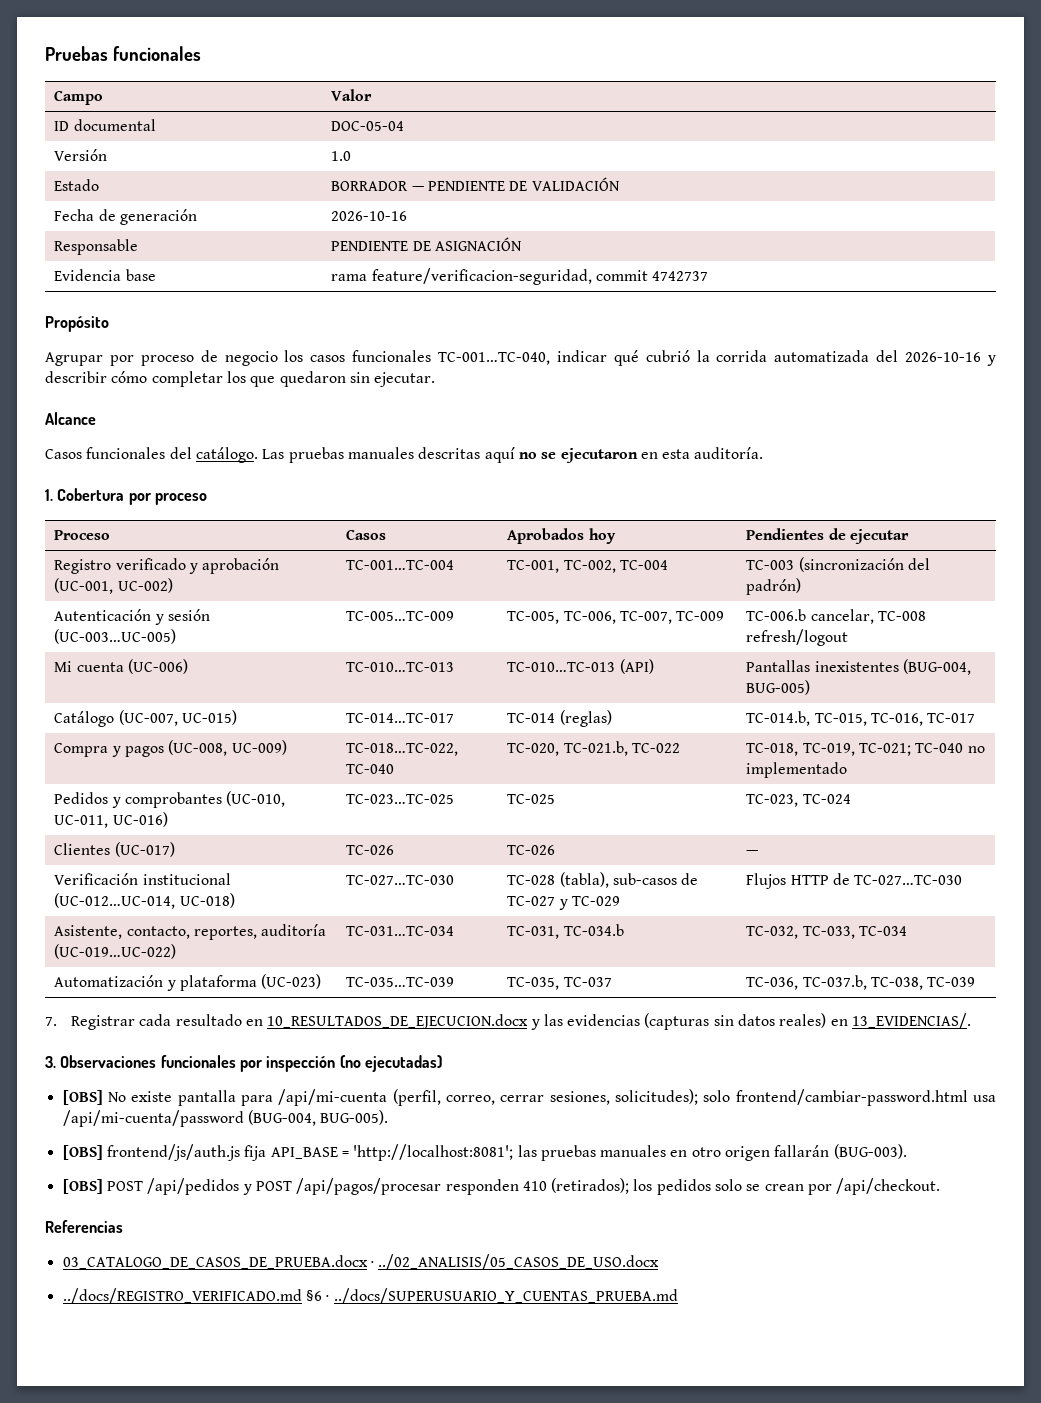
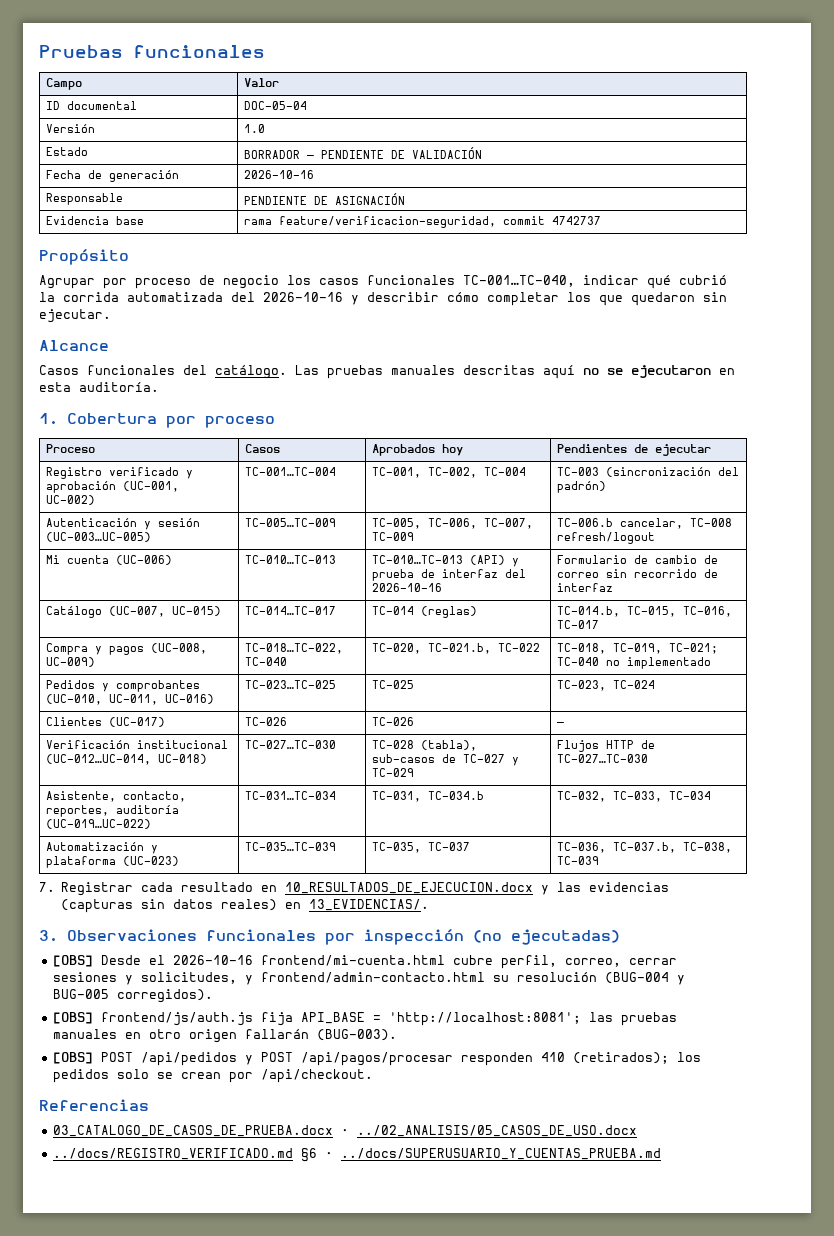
[746,659,972,675] [746,680,811,695] | Pantallas inexistentes (BUG-004, BUG-005) -> [512,558,520,567] [372,569,527,581] [372,583,443,592] [557,555,719,564] [557,569,719,578] [557,583,614,592] y prueba de interfaz del 2026-10-16 | Formulario de cambio de correo sin recorrido de interfaz
[107,1089,996,1106] [62,1110,389,1127] No existe pantalla para /api/mi-cuenta (perfil, correo, cerrar sesiones, solicitudes); solo frontend/cambiar-password.html usa /api/mi-cuenta/password (BUG-004, BUG-005). -> [100,955,677,969] [52,972,685,985] [52,989,213,1003] Desde el 2026-10-16 frontend/mi-cuenta.html cubre perfil, correo, cerrar sesiones y solicitudes, y frontend/admin-contacto.html su resolución (BUG-004 y BUG-005 corregidos).

